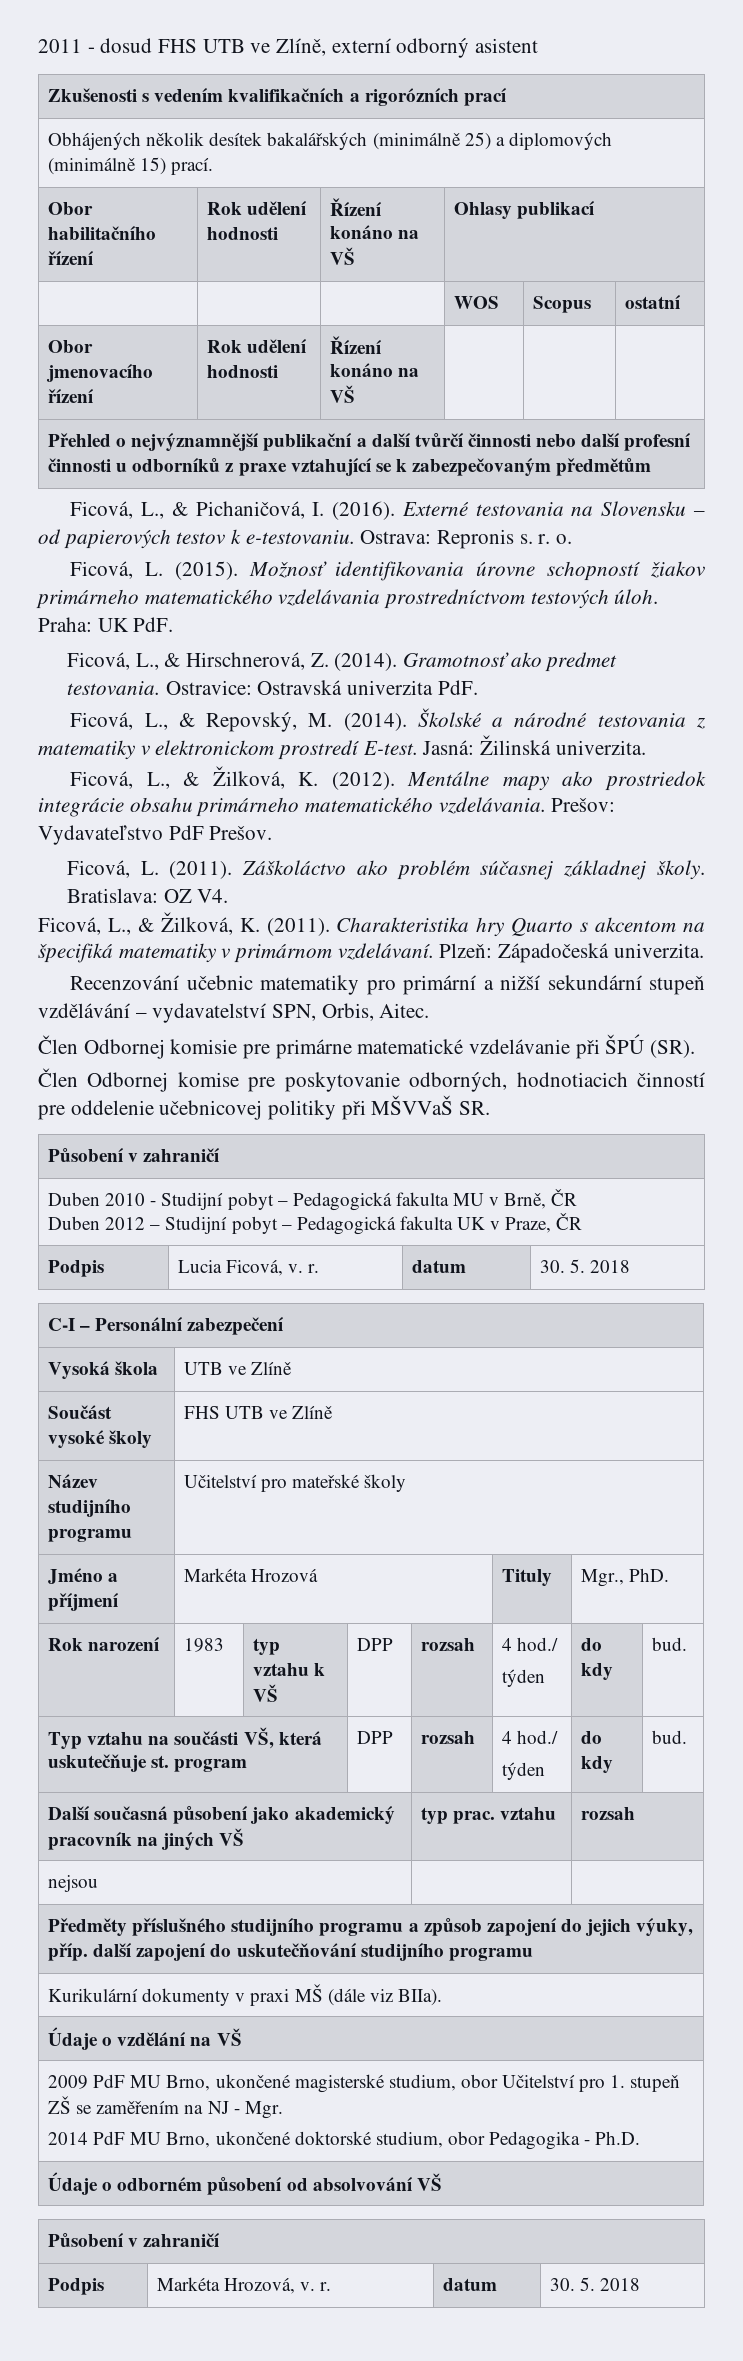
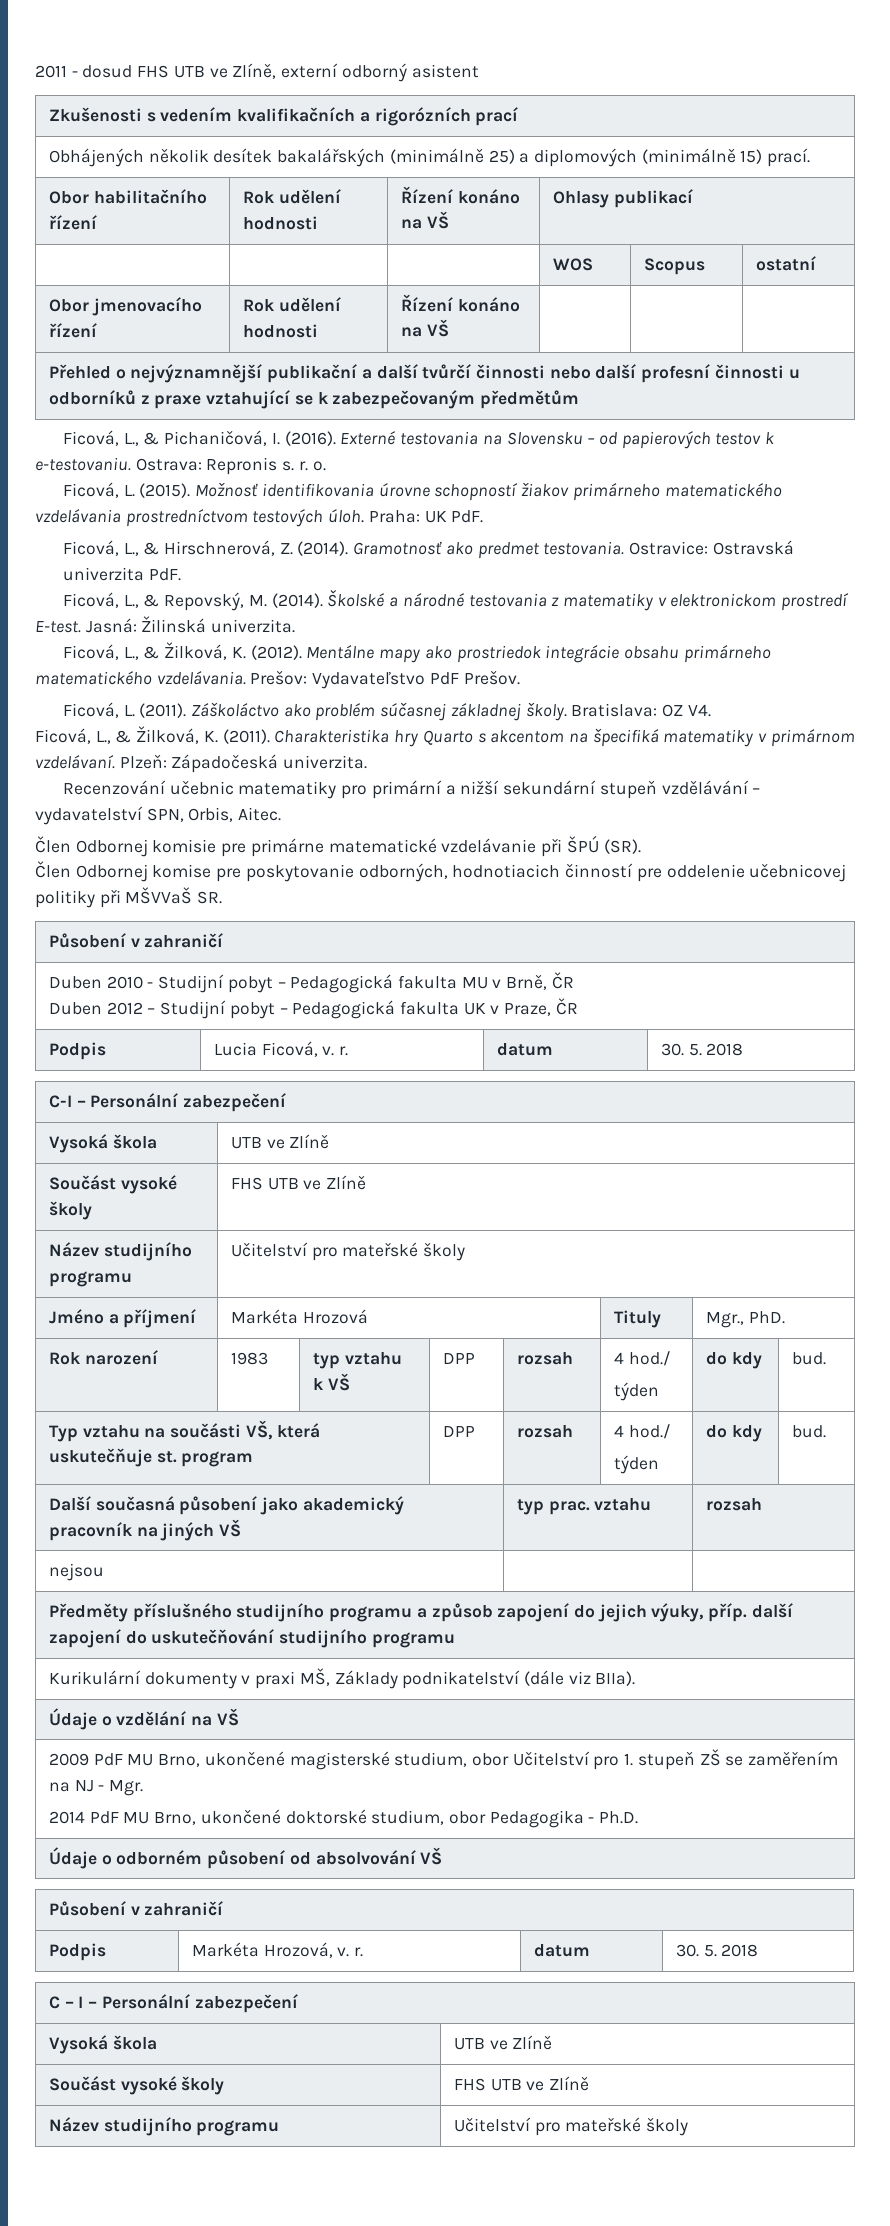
[294,1984,323,2002] MŠ -> [299,1668,521,1689] MŠ, Základy podnikatelství
(641, 2284) none -> [48,1994,298,2013] [48,2035,157,2054] [453,2035,553,2050] [48,2076,225,2095] [453,2076,590,2091] [48,2117,280,2136] [453,2117,689,2136] // C – I – Personální zabezpečení // Vysoká škola | UTB ve Zlíně // Součást vysoké školy | FHS UTB ve Zlíně // Název studijního programu | Učitelství pro mateřské školy

